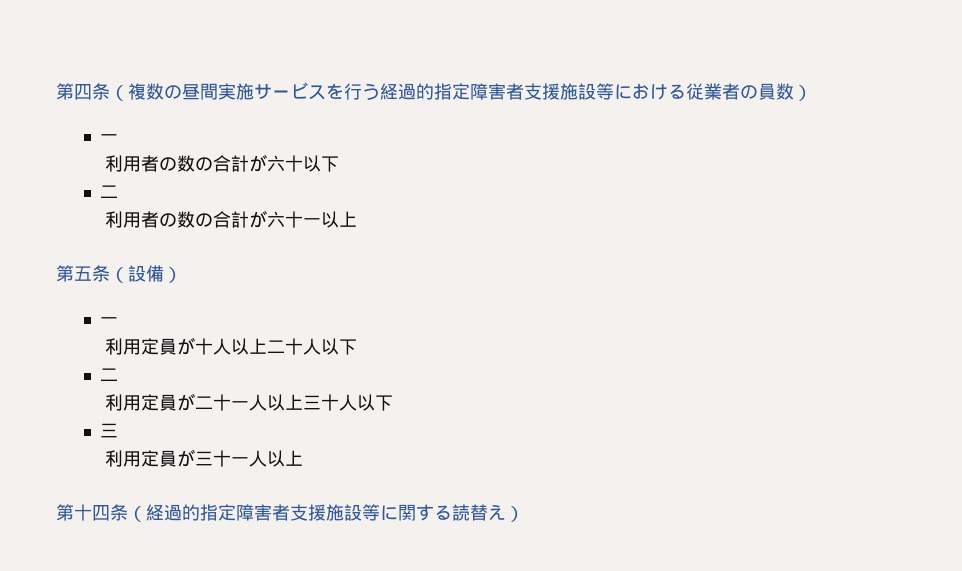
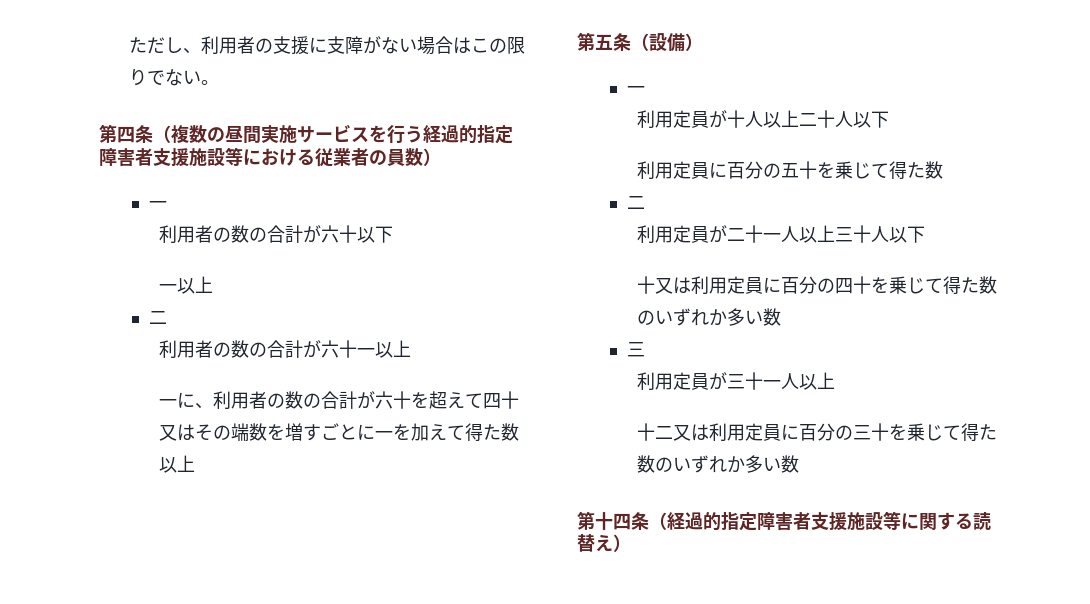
(56, 91) none -> [128,36,525,55] [128,69,219,86] ただし、利用者の支援に支障がない場合はこの限りでない。 //
(340, 164) none -> [158,276,213,294] // 一以上
(358, 219) none -> [158,391,519,409] [158,423,519,441] [158,455,195,473] // 一に、利用者の数の合計が六十を超えて四十又はその端数を増すごとに一を加えて得た数以上
(358, 347) none -> [636,161,943,179] // 利用定員に百分の五十を乗じて得た数
(394, 403) none -> [636,276,997,294] [636,308,781,326] // 十又は利用定員に百分の四十を乗じて得た数のいずれか多い数
(304, 458) none -> [636,423,997,441] [636,455,799,473] // 十二又は利用定員に百分の三十を乗じて得た数のいずれか多い数

